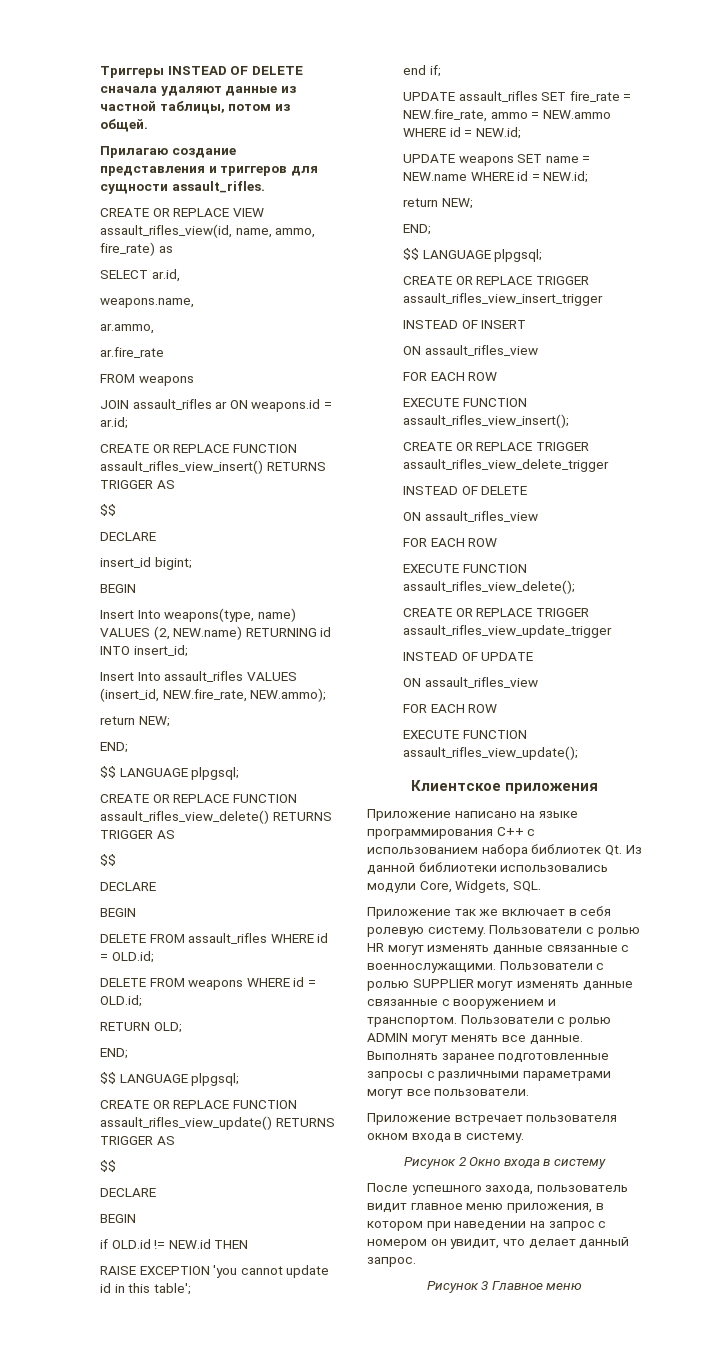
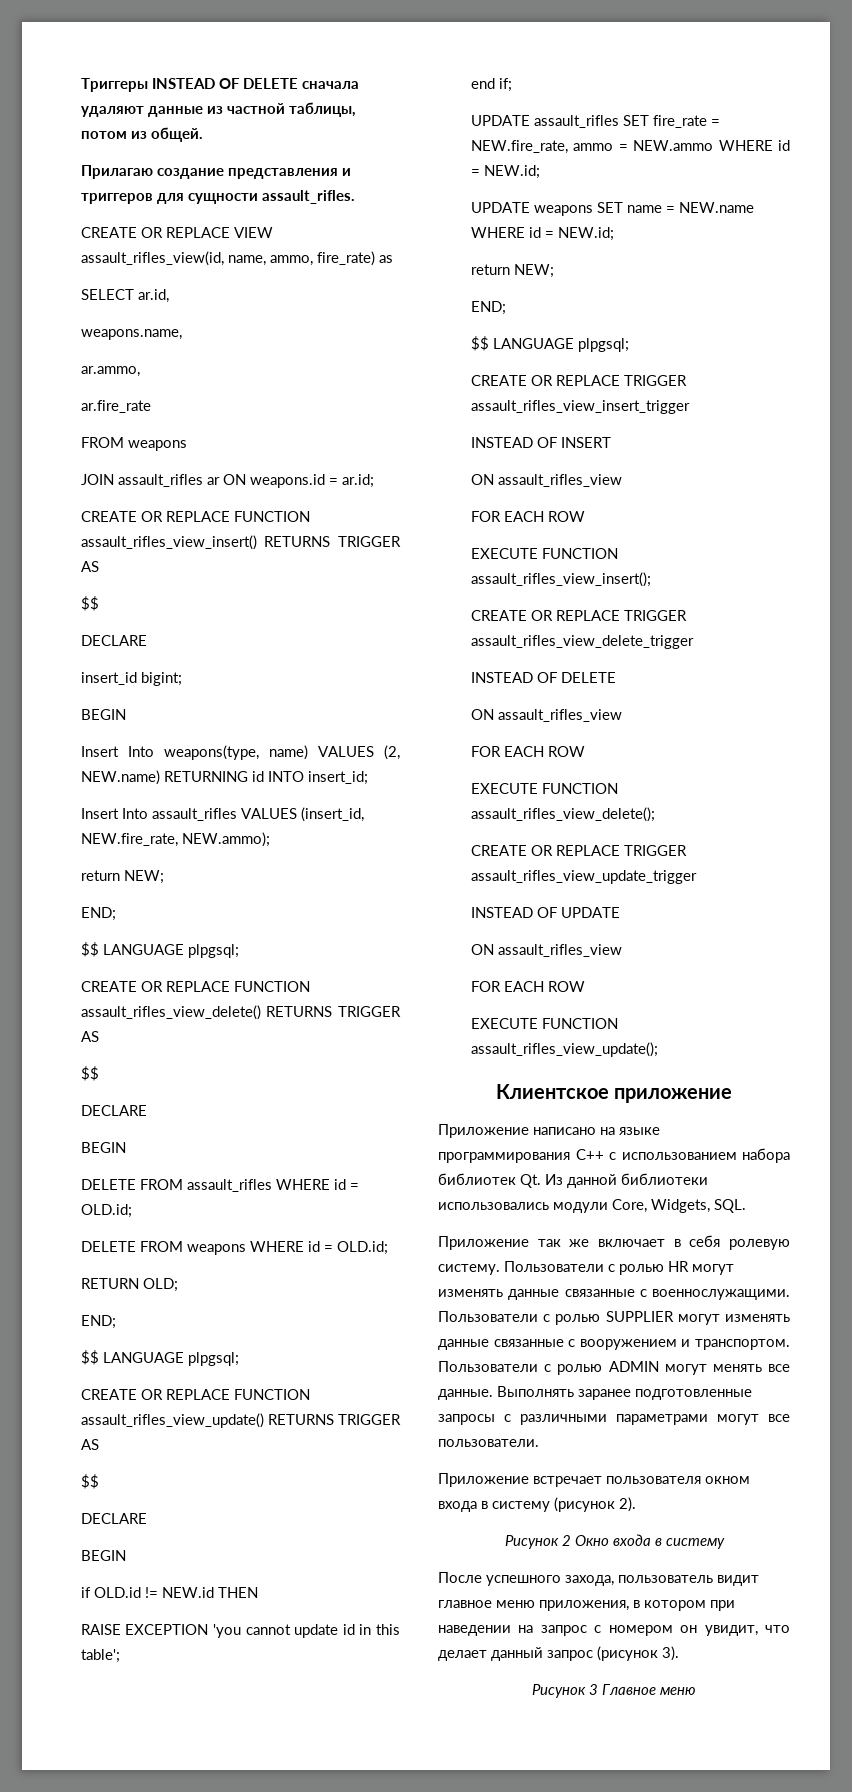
[505,783,599,794] приложения -> [614,1088,733,1103] приложение
[465,1133,524,1143] систему. -> [492,1497,636,1512] систему (рисунок 2).
[367,1257,416,1267] запрос. -> [547,1646,679,1661] запрос (рисунок 3).

